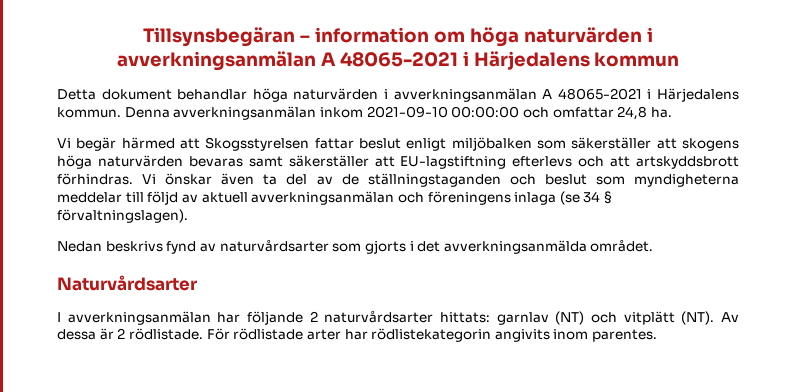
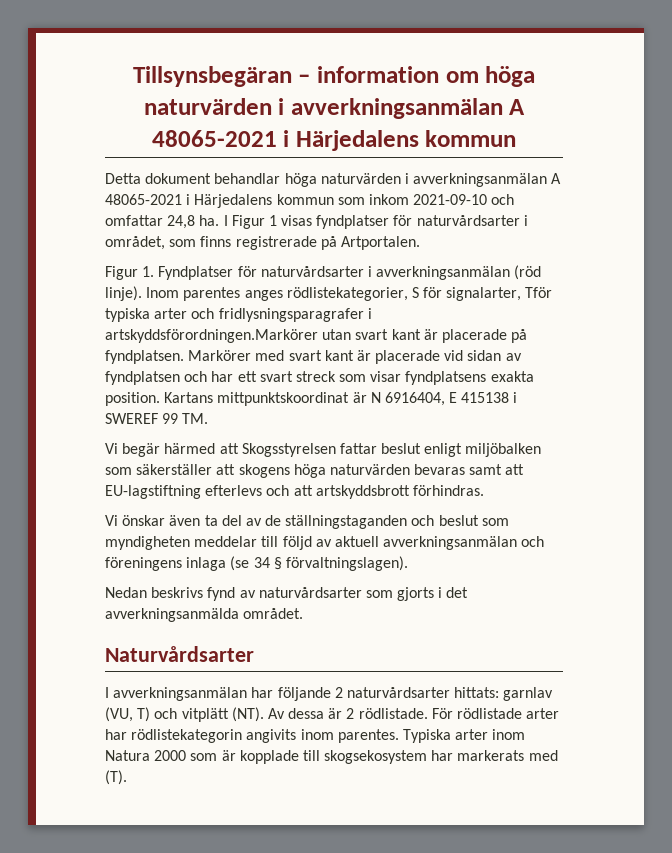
[57,106,317,120] kommun. Denna avverkningsanmälan -> [276,194,365,205] kommun som
[451,106,520,118] 00:00:00 -> (488, 199) none
(672, 112) none -> [223,215,528,229] [105,236,420,250] [105,265,542,280] [105,286,553,301] [105,308,372,322] [105,329,528,343] [105,350,522,364] [105,371,534,385] [105,392,518,406] [105,413,209,424] I Figur 1 visas fyndplatser för naturvårdsarter i området, som finns registrerade på Artportalen. // Figur 1. Fyndplatser för naturvårdsarter i avverkningsanmälan (röd linje). Inom parentes anges rödlistekategorier, S för signalarter, Tför typiska arter och fridlysningsparagrafer i artskyddsförordningen.Markörer utan svart kant är placerade på fyndplatsen. Markörer med svart kant är placerade vid sidan av fyndplatsen och har ett svart streck som visar fyndplatsens exakta position. Kartans mittpunktskoordinat är N 6916404, E 415138 i SWEREF 99 TM.
[288,155,369,167] säkerställer -> (503, 469) none
(133, 179) none -> (484, 490) //
[634,174,739,187] myndigheterna -> [105,536,190,550] myndigheten
[555,311,585,325] (NT) -> [105,707,151,722] (VU, T)
(658, 335) none -> [402,729,526,743] [105,750,558,764] [105,770,127,785] Typiska arter inom Natura 2000 som är kopplade till skogsekosystem har markerats med (T).

